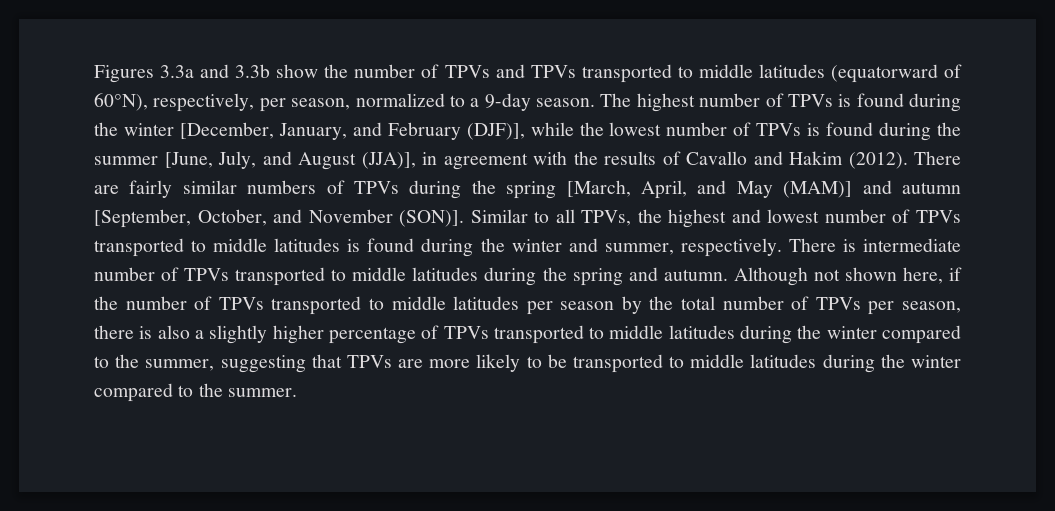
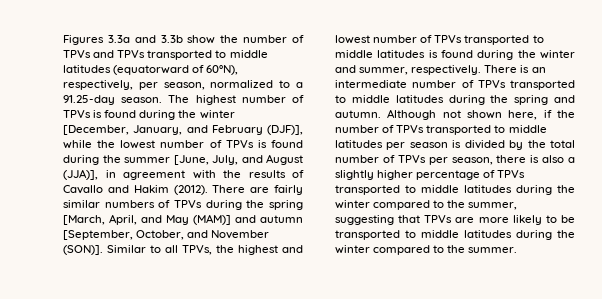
[484,93,531,111] 9-day -> [63,95,115,105] 91.25-day
(856, 245) none -> [531,67,546,73] an
(615, 305) none -> [452,140,505,149] is divided

